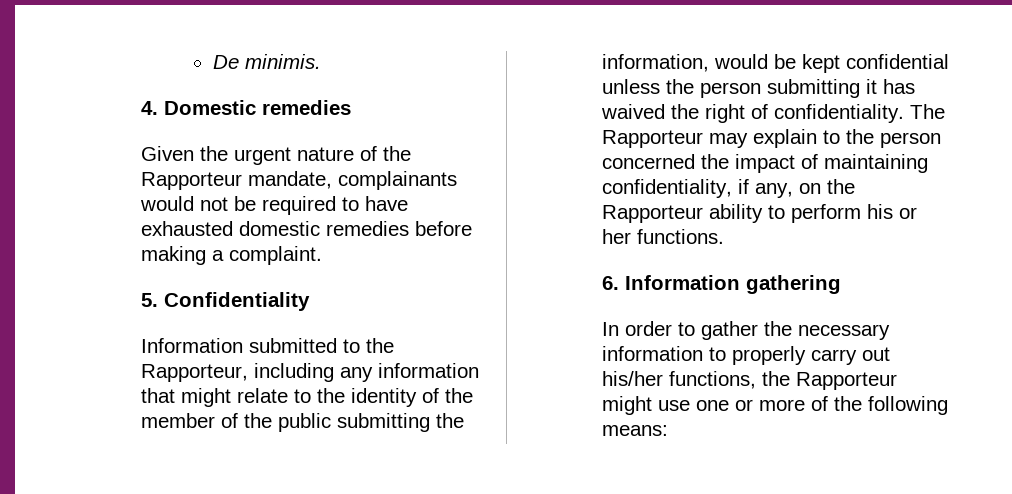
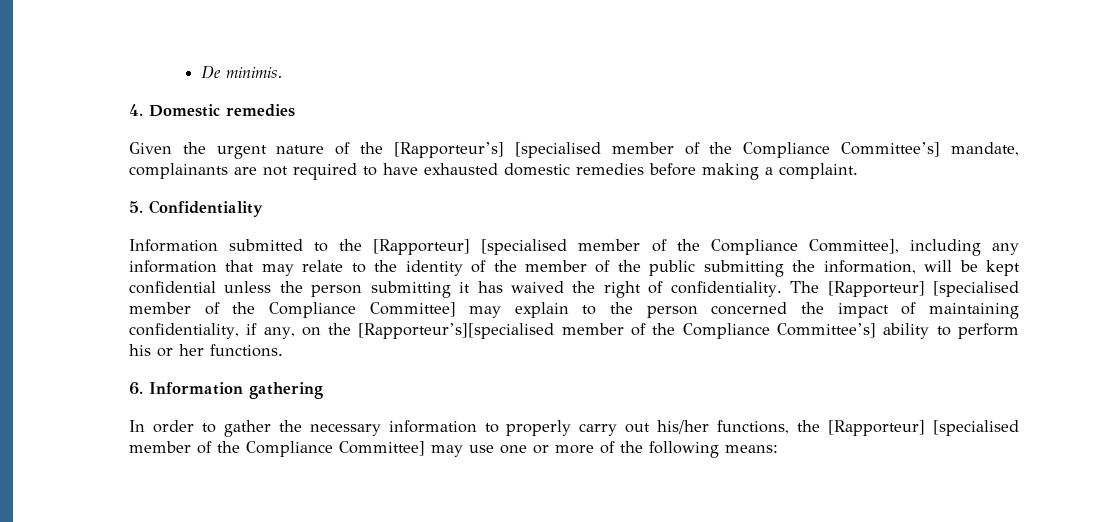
[140,171,457,190] [139,196,256,211] Rapporteur mandate, complainants would not be -> [394,142,1020,158] [128,163,288,179] [Rapporteur’s] [specialised member of the Compliance Committee’s] mandate, complainants are not
[140,364,248,382] Rapporteur, -> [373,239,899,255] [Rapporteur] [specialised member of the Compliance Committee],
[180,388,231,407] might -> [261,264,294,276] may
[713,54,768,69] would -> [924,260,953,272] will
[601,130,703,148] Rapporteur -> [827,281,1019,297] [128,302,456,318] [Rapporteur] [specialised member of the Compliance Committee]
[601,205,703,223] Rapporteur -> [358,323,877,339] [Rapporteur’s][specialised member of the Compliance Committee’s]
[795,372,897,390] [601,396,652,415] Rapporteur might -> [828,420,1019,436] [128,441,463,457] [Rapporteur] [specialised member of the Compliance Committee] may

